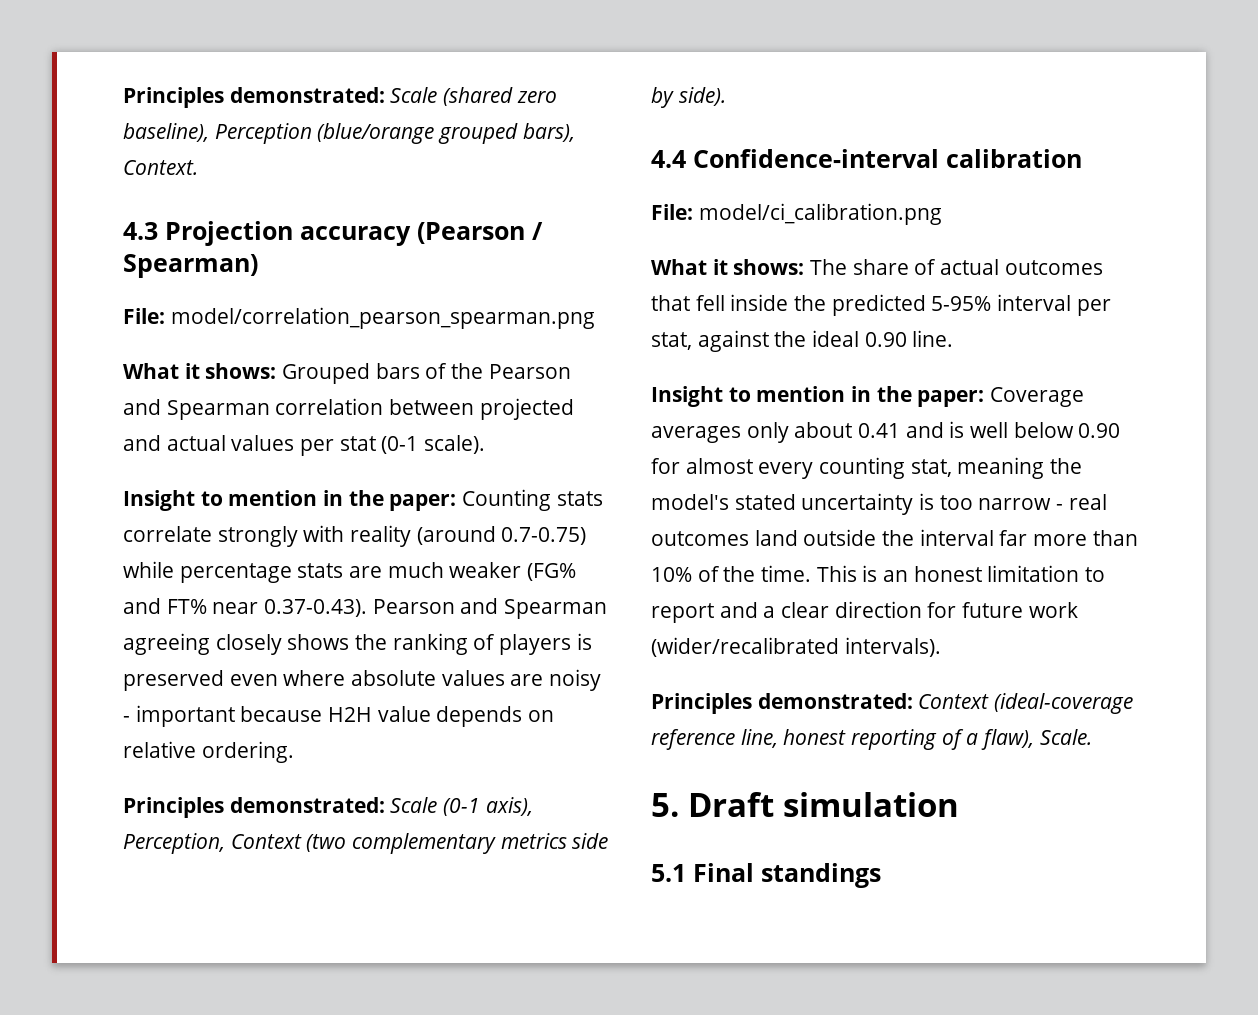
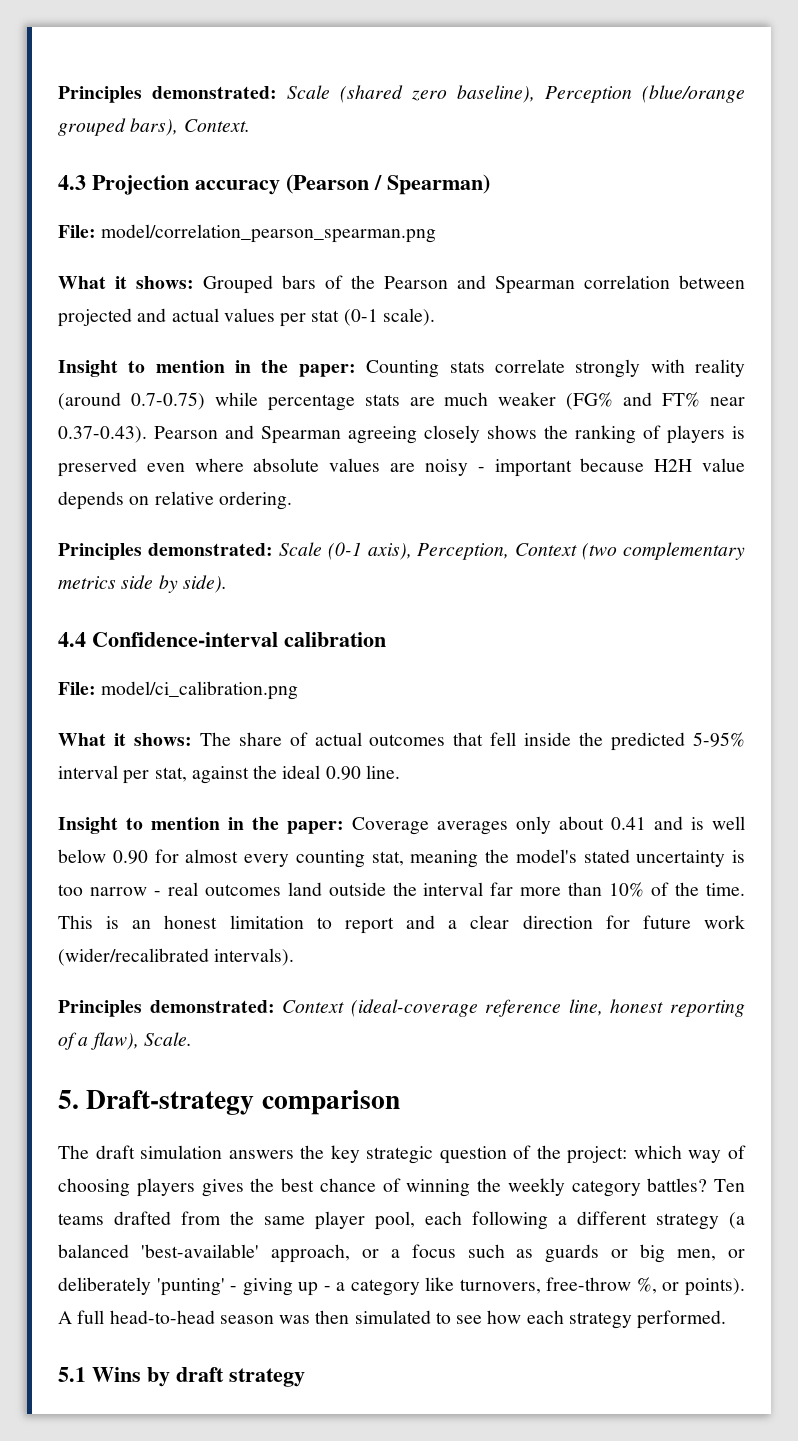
[688,792,959,817] [651,863,881,888] Draft simulation // 5.1 Final standings -> [86,1090,400,1115] [58,1145,747,1164] [58,1178,745,1197] [58,1211,745,1230] [58,1244,745,1263] [58,1277,746,1296] [58,1310,727,1329] [58,1367,305,1387] Draft-strategy comparison // The draft simulation answers the key strategic question of the project: which way of choosing players gives the best chance of winning the weekly category battles? Ten teams drafted from the same player pool, each following a different strategy (a balanced 'best-available' approach, or a focus such as guards or big men, or deliberately 'punting' - giving up - a category like turnovers, free-throw %, or points). A full head-to-head season was then simulated to see how each strategy performed. // 5.1 Wins by draft strategy

